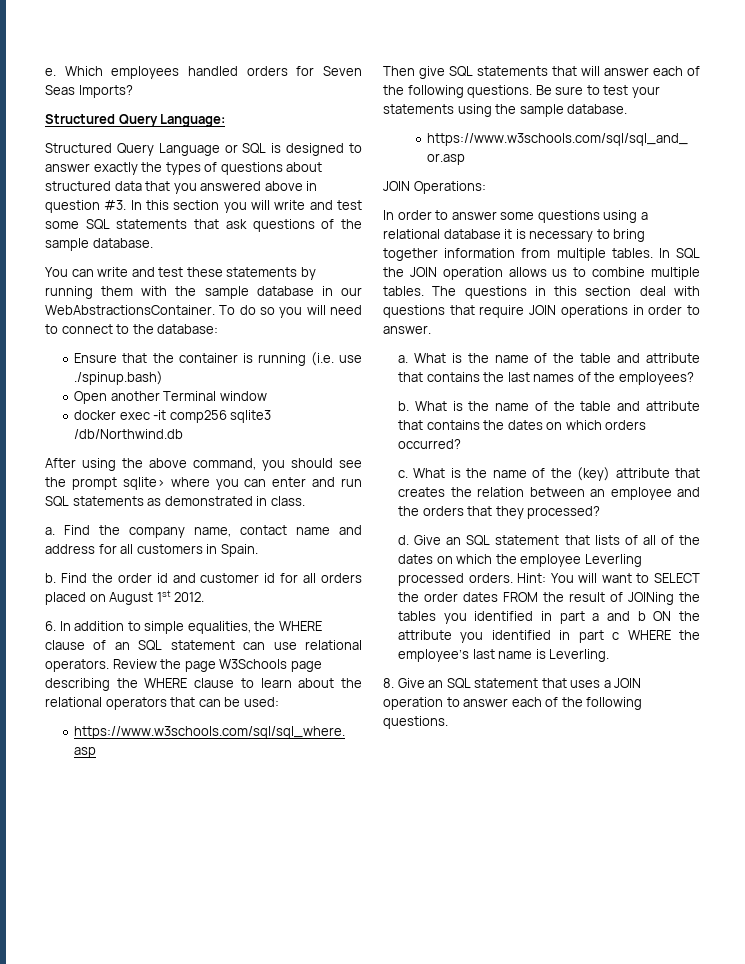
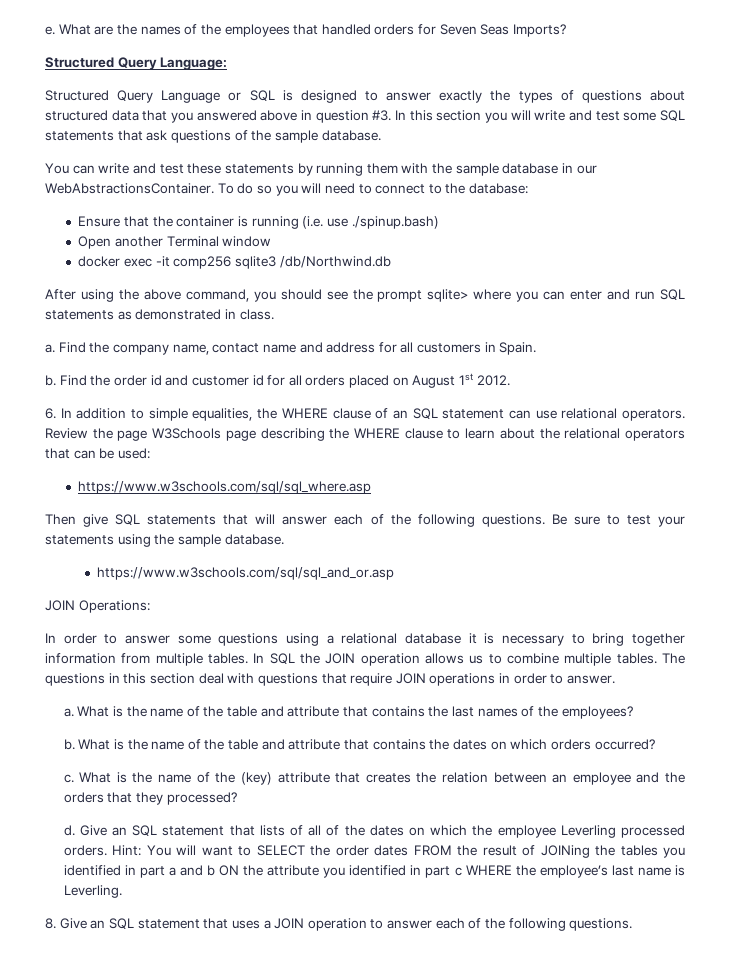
[64,66,180,79] Which employees -> [58,24,319,37] What are the names of the employees that

